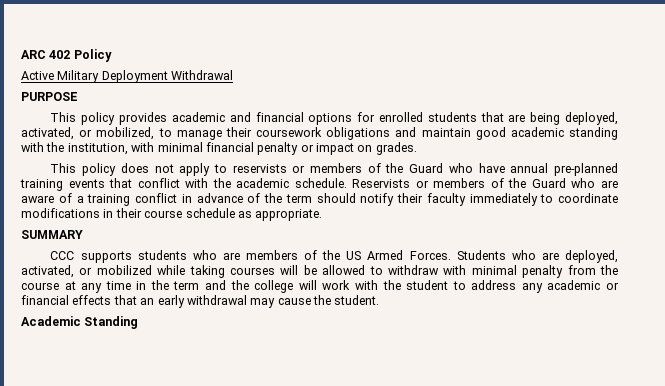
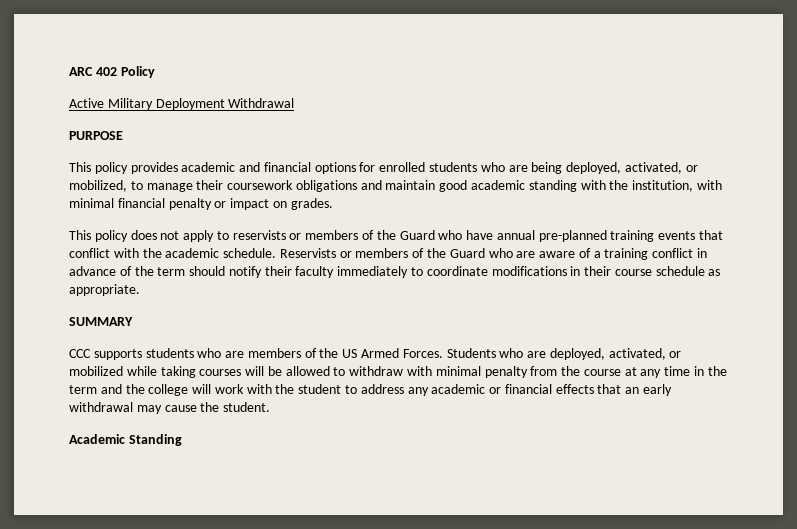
[480,112,504,122] that -> [480,162,505,172] who

